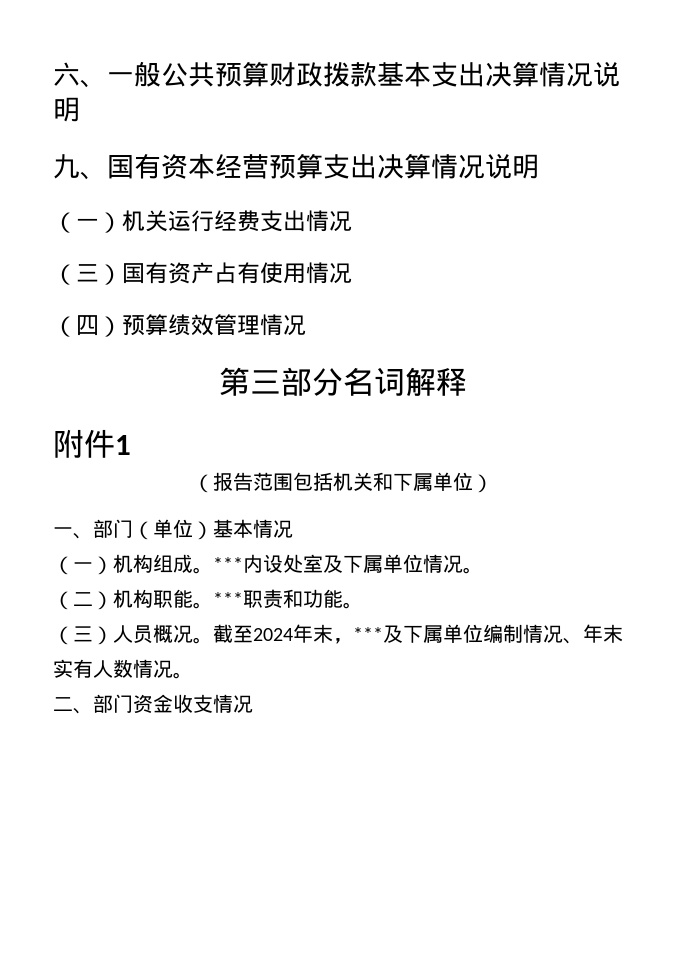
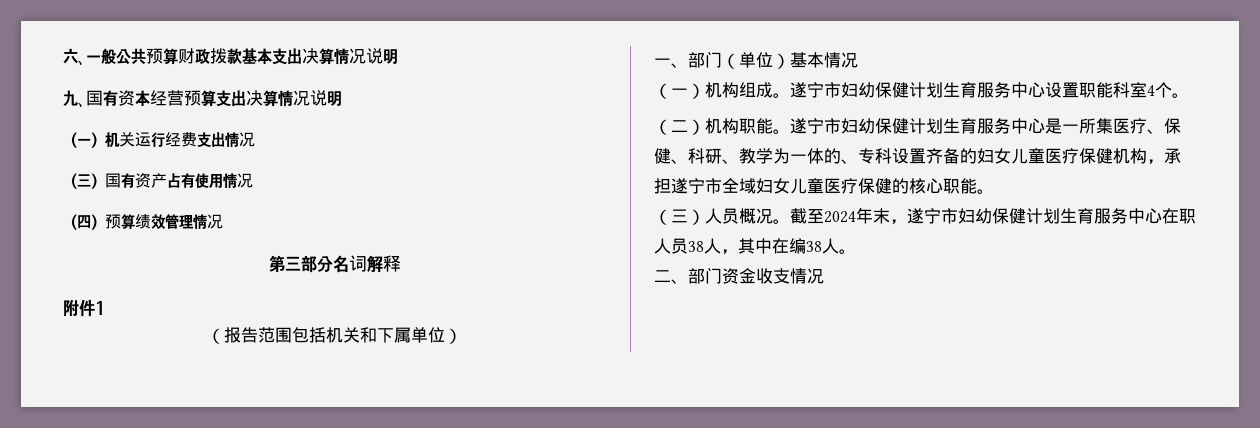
[213,554,463,573] ***内设处室及下属单位情况 -> [790,82,1172,98] 遂宁市妇幼保健计划生育服务中心设置职能科室4个
[213,589,323,609] ***职责和功 -> [790,118,1181,134] [654,148,1181,165] [654,178,960,194] 遂宁市妇幼保健计划生育服务中心是一所集医疗、保健、科研、教学为一体的、专科设置齐备的妇女儿童医疗保健机构，承担遂宁市全域妇女儿童医疗保健的核心职
[353,624,623,644] [53,659,173,678] ***及下属单位编制情况、年末实有人数情况 -> [907,208,1196,224] [654,238,839,255] 遂宁市妇幼保健计划生育服务中心在职人员38人，其中在编38人

